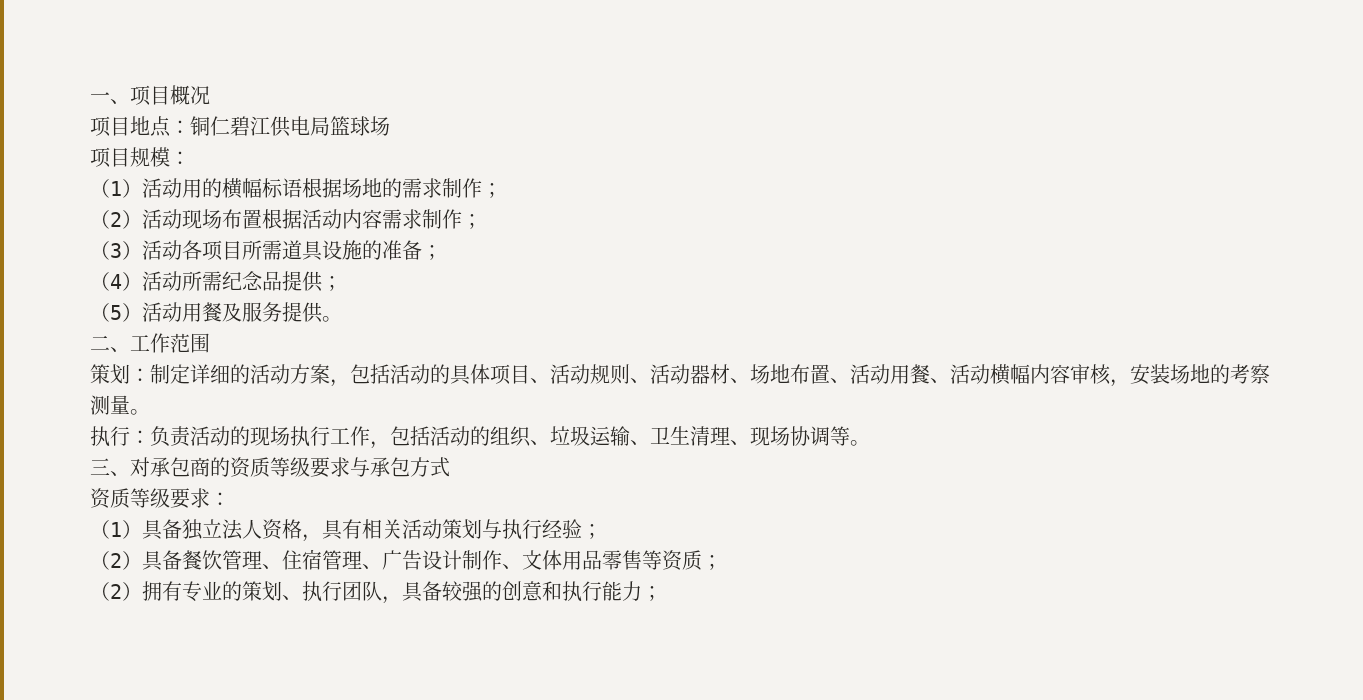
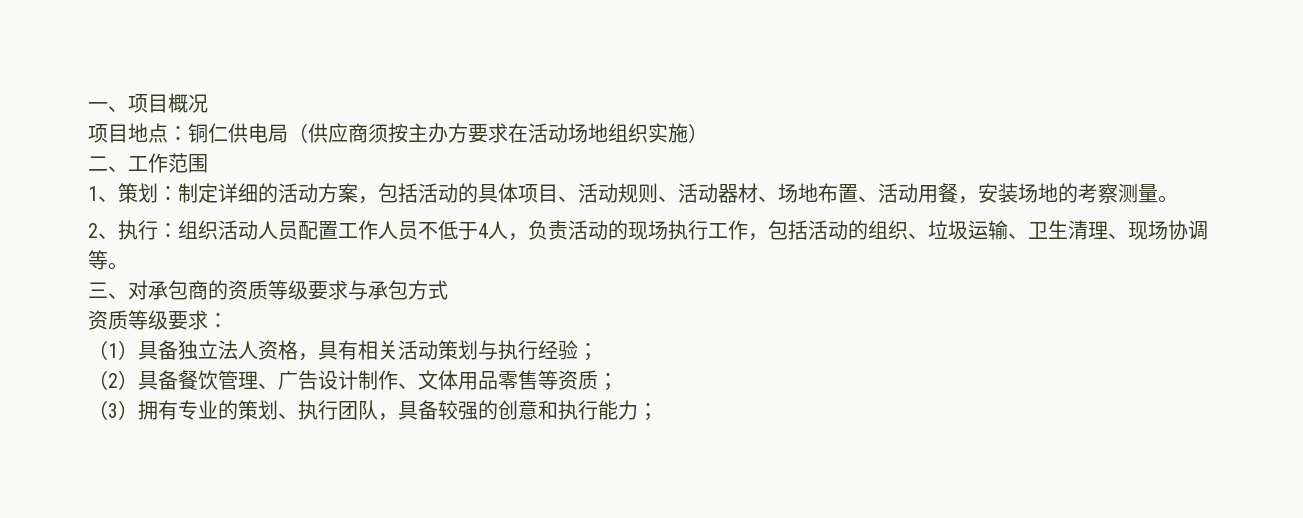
[230,116,390,137] [90,147,190,168] [90,178,502,199] [90,209,482,229] [90,240,442,261] [90,271,342,292] [90,302,342,323] 碧江供电局篮球场 // 项目规模： // （1）活动用的横幅标语根据场地的需求制作； // （2）活动现场布置根据活动内容需求制作； // （3）活动各项目所需道具设施的准备； // （4）活动所需纪念品提供； // （5）活动用餐及服务提供。 -> [228,123,708,143] 供电局（供应商须按主办方要求在活动场地组织实施）
(210, 343) none -> [88,186,118,202] 1、
[930,364,1111,385] 、活动横幅内容审核 -> (958, 193) none
[90,426,150,447] 执行： -> [88,220,528,241] 2、执行：组织活动人员配置工作人员不低于4人，
[282,549,382,570] 住宿管理、 -> (278, 386) none
[110,584,122,599] 2 -> [108,403,118,418] 3

